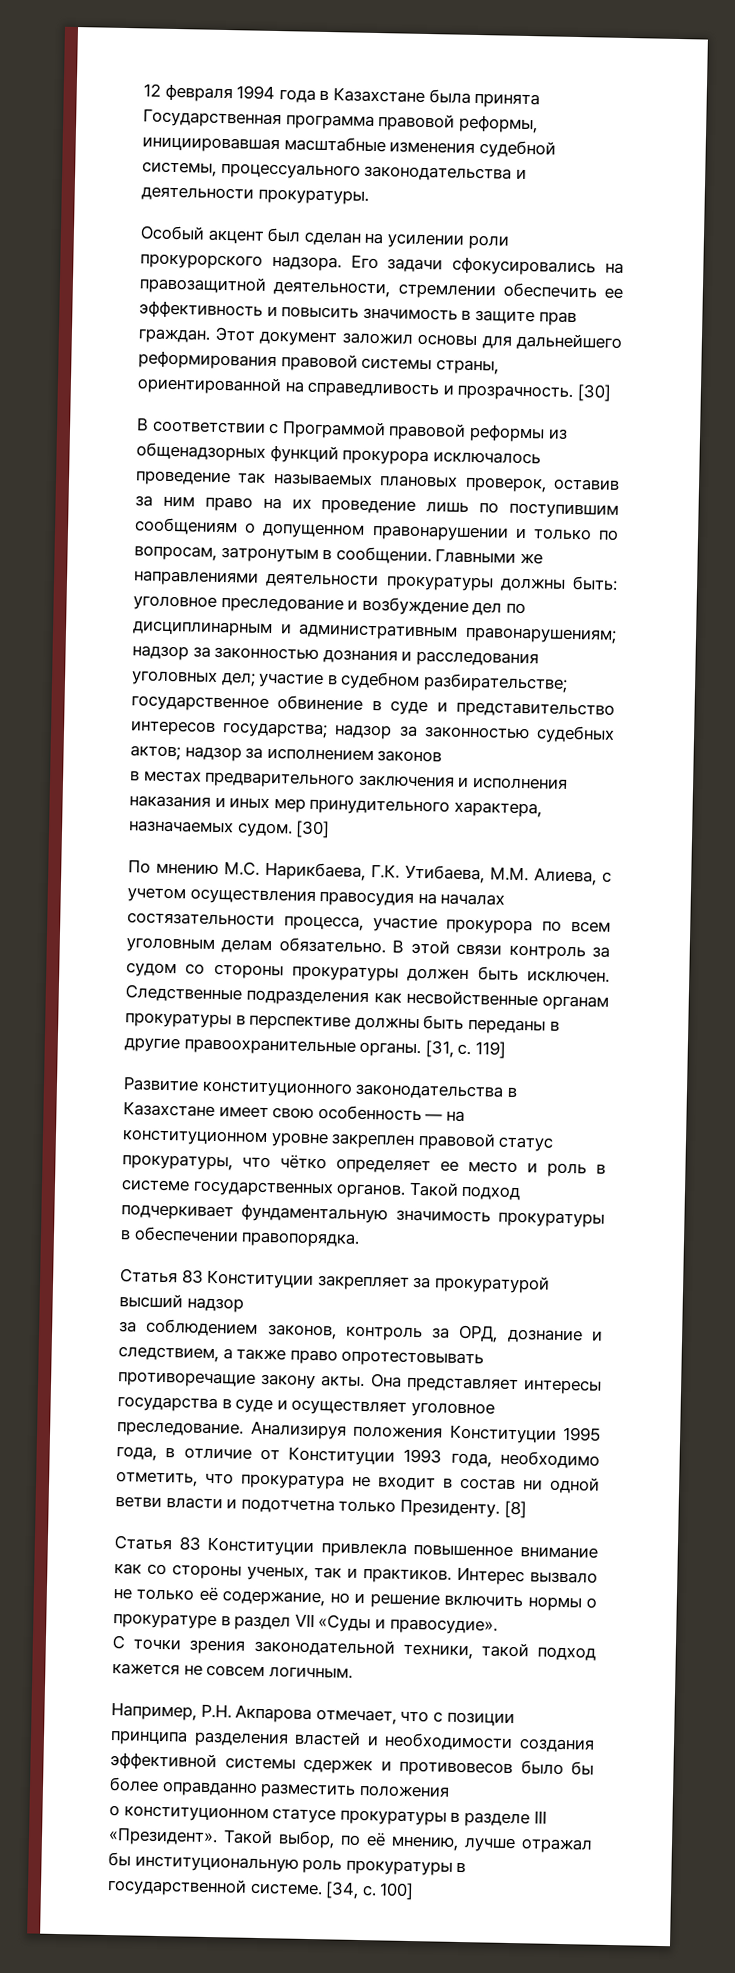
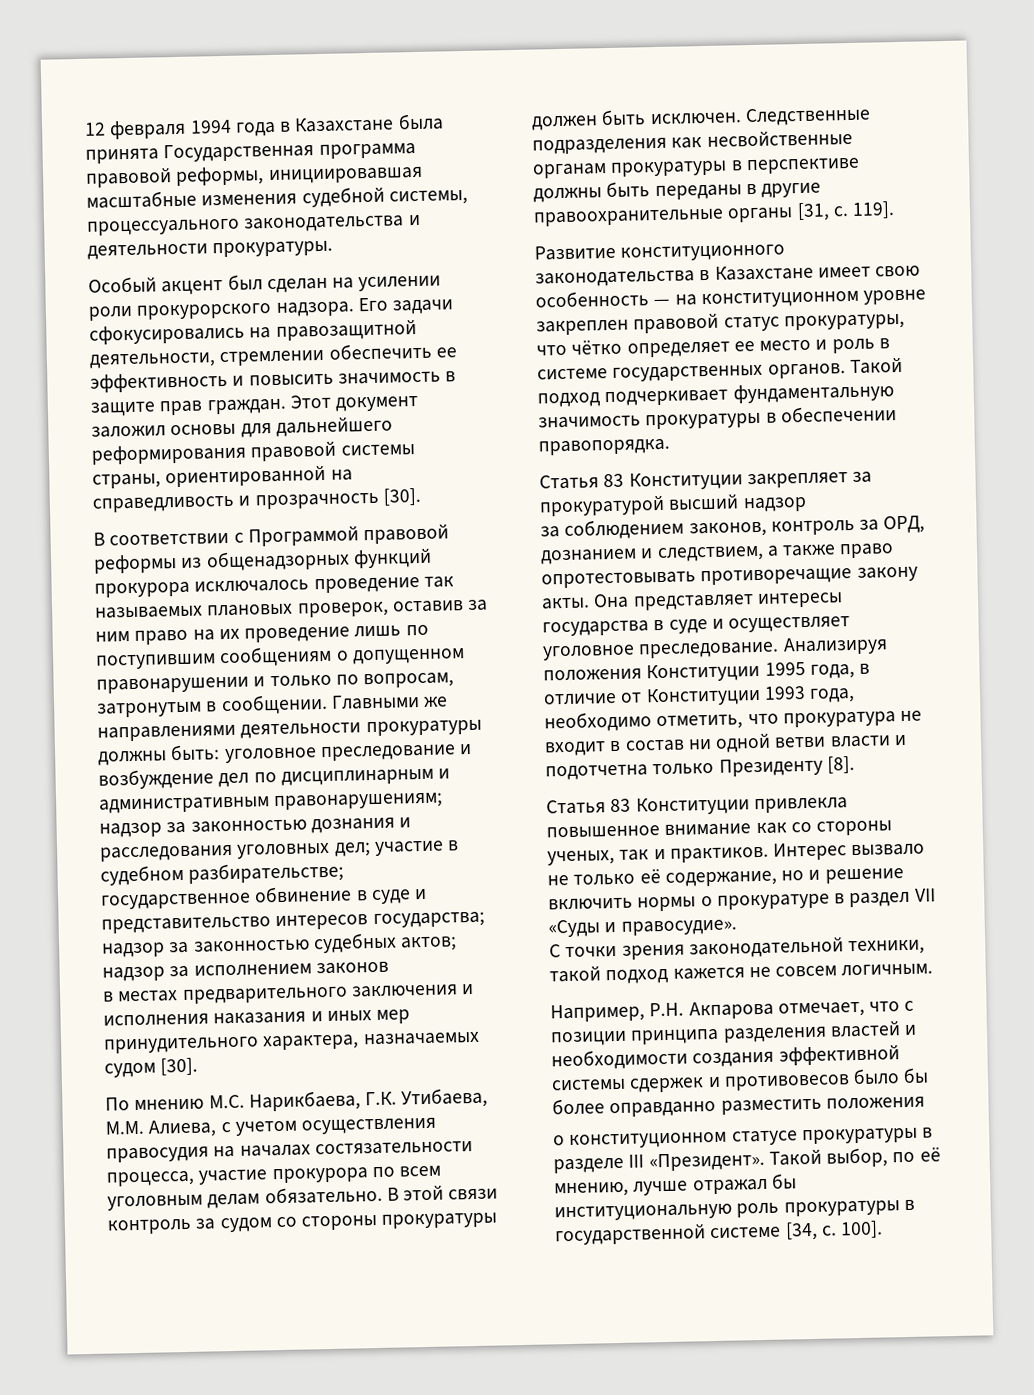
[457,384,612,402] прозрачность. [30] -> [254,487,421,510] прозрачность [30].
[236,820,331,839] судом. [30] -> [104,1057,199,1078] судом [30].
[359,1041,422,1058] органы. -> [727,207,794,223] органы
[474,1041,506,1059] 119] -> [852,201,896,219] 119].
[506,1328,583,1344] дознание -> [540,548,637,565] дознанием
[399,1498,527,1519] Президенту. [8] -> [718,756,855,777] Президенту [8].
[249,1882,323,1896] системе. -> [710,1226,782,1239] системе
[379,1882,415,1901] 100] -> [840,1220,884,1239] 100].

